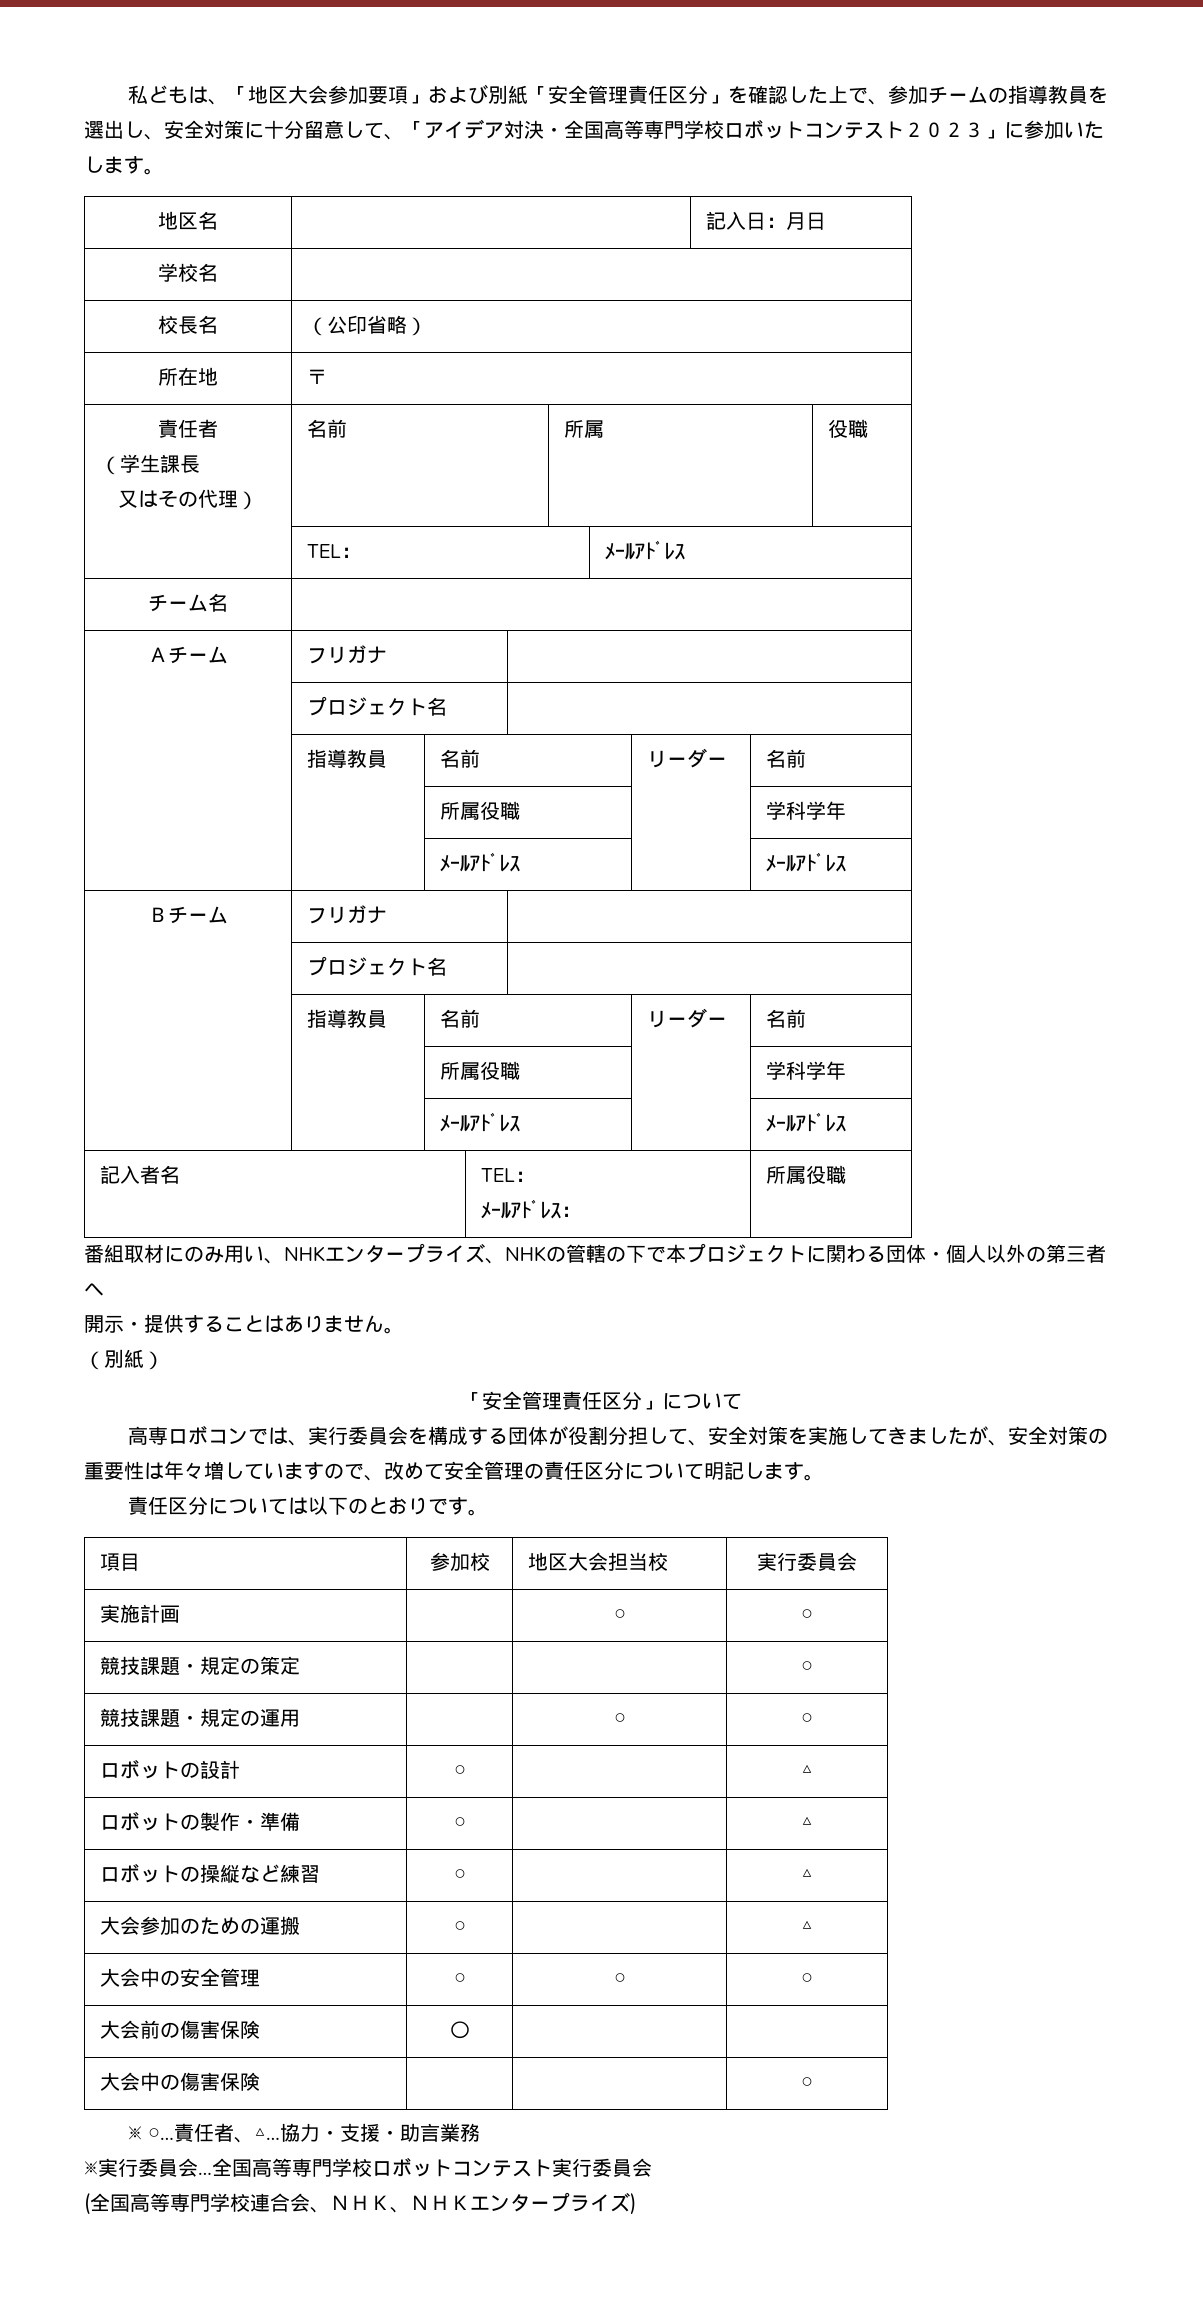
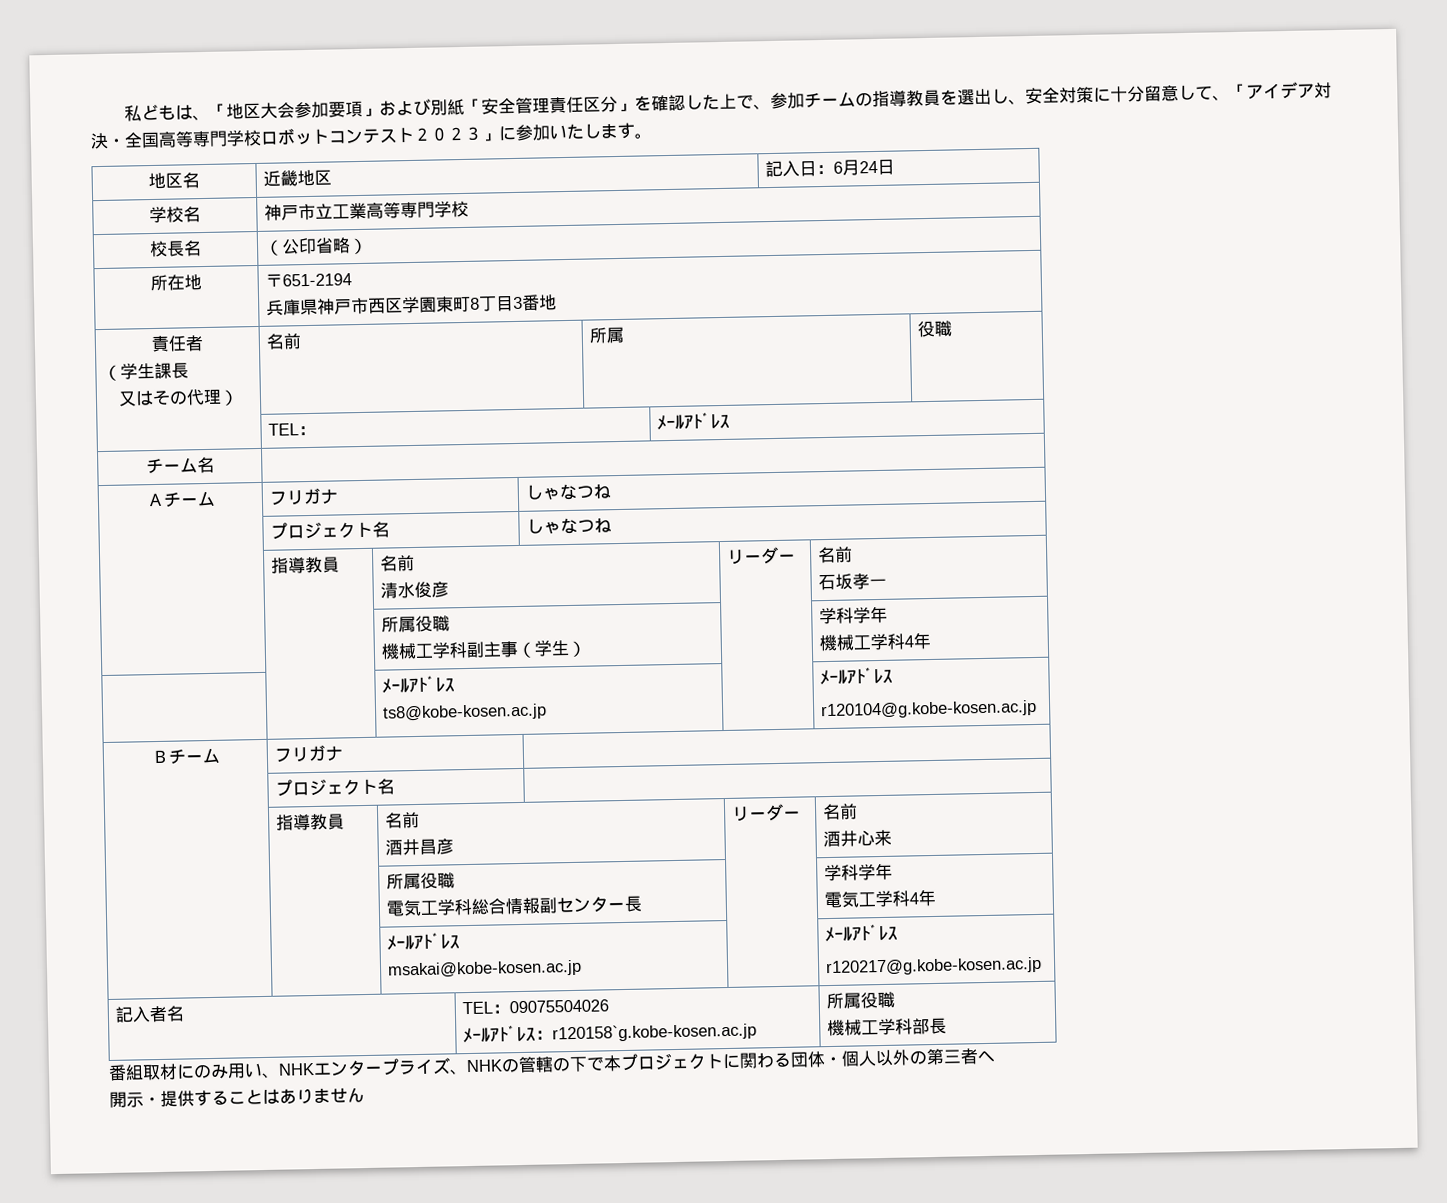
(218, 220) none -> [262,169,332,187] 近畿地区
[785,212,806,230] 月 -> [832,159,878,176] 6月24
(218, 272) none -> [263,200,469,221] 神戸市立工業高等専門学校
(327, 376) none -> [281,273,352,287] [265,294,557,316] 651-2194 // 兵庫県神戸市西区学園東町8丁目3番地
[306,696,447,716] [306,749,387,768] [439,749,480,768] [646,748,727,768] [765,749,806,768] [439,801,520,820] [765,801,846,820] [439,852,520,872] [765,852,846,872] // | プロジェクト名 | // | 指導教員 | 名前 | リーダー | 名前 // | | 所属役職 | | 学科学年 // | | ﾒｰﾙｱﾄﾞﾚｽ | | ﾒｰﾙｱﾄﾞﾚｽ -> [524,483,611,501] [269,521,390,540] [525,517,612,535] [270,556,340,574] [379,554,415,572] [379,581,449,599] [726,546,796,565] [816,546,853,564] [817,573,887,591] [380,615,450,633] [380,640,587,660] [818,605,888,625] [818,631,931,652] [381,675,455,694] [381,703,547,722] [819,667,893,686] [820,699,1037,720] しゃなつね // | プロジェクト名 | しゃなつね // | 指導教員 | 名前 // 清水俊彦 | リーダー | 名前 // 石坂孝一 // | | 所属役職 // 機械工学科副主事（学生） | | 学科学年 // 機械工学科4年 // | | ﾒｰﾙｱﾄﾞﾚｽ // ts8@kobe-kosen.ac.jp | | ﾒｰﾙｱﾄﾞﾚｽ // r120104@g.kobe-kosen.ac.jp
[646,1008,727,1028] [765,1009,806,1028] [439,1061,520,1080] [765,1061,846,1080] [439,1112,520,1132] [765,1112,846,1132] | リーダー | 名前 // | | 所属役職 | | 学科学年 // | | ﾒｰﾙｱﾄﾞﾚｽ | | ﾒｰﾙｱﾄﾞﾚｽ -> [384,838,454,856] [730,803,801,822] [821,803,858,821] [822,829,892,848] [385,872,455,890] [385,895,642,917] [823,862,893,882] [823,888,936,909] [386,932,460,951] [386,959,582,979] [824,924,898,943] [824,956,1042,977] // 酒井昌彦 | リーダー | 名前 // 酒井心来 // | | 所属役職 // 電気工学科総合情報副センター長 | | 学科学年 // 電気工学科4年 // | | ﾒｰﾙｱﾄﾞﾚｽ // msakai@kobe-kosen.ac.jp | | ﾒｰﾙｱﾄﾞﾚｽ // r120217@g.kobe-kosen.ac.jp
(535, 1176) none -> [508,999,609,1014] 09075504026
[765,1165,846,1184] | 所属役職 -> [551,1022,757,1043] [825,991,895,1010] [826,1017,947,1037] r120158`g.kobe-kosen.ac.jp | 所属役職 // 機械工学科部長
[384,1327,404,1334] [84,1349,164,1370] [461,1391,742,1410] [128,1425,1109,1446] [84,1461,824,1481] [128,1496,489,1516] [99,1553,140,1571] [429,1552,490,1572] [527,1552,668,1571] [757,1552,857,1571] [99,1604,180,1623] [613,1609,626,1621] [801,1609,813,1621] [99,1656,300,1675] [801,1661,813,1673] [99,1708,300,1727] [613,1713,626,1725] [801,1713,813,1725] [99,1759,240,1779] [453,1765,466,1777] [801,1764,813,1777] [99,1811,300,1831] [453,1817,466,1829] [801,1816,813,1829] [99,1863,320,1883] [453,1869,466,1881] [801,1868,813,1881] [99,1916,300,1936] [453,1921,466,1933] [801,1920,813,1933] [99,1968,260,1987] [453,1973,466,1985] [613,1973,626,1985] [801,1973,813,1985] [99,2020,260,2039] [449,2021,470,2039] [99,2072,260,2091] [801,2077,813,2089] [128,2123,480,2143] [84,2157,652,2177] [84,2192,636,2215] 。 // （別紙） // 「安全管理責任区分」について // 高専ロボコンでは、実行委員会を構成する団体が役割分担して、安全対策を実施してきましたが、安全対策の重要性は年々増していますので、改めて安全管理の責任区分について明記します。 // 責任区分については以下のとおりです。 // 項目 | 参加校 | 地区大会担当校 | 実行委員会 // 実施計画 | | ○ | ○ // 競技課題・規定の策定 | | | ○ // 競技課題・規定の運用 | | ○ | ○ // ロボットの設計 | ○ | | △ // ロボットの製作・準備 | ○ | | △ // ロボットの操縦など練習 | ○ | | △ // 大会参加のための運搬 | ○ | | △ // 大会中の安全管理 | ○ | ○ | ○ // 大会前の傷害保険 | 〇 | | // 大会中の傷害保険 | | | ○ // ※ ○…責任者、△…協力・支援・助言業務 // ※実行委員会…全国高等専門学校ロボットコンテスト実行委員会 // (全国高等専門学校連合会、ＮＨＫ、ＮＨＫエンタープライズ) -> (365, 1095) none

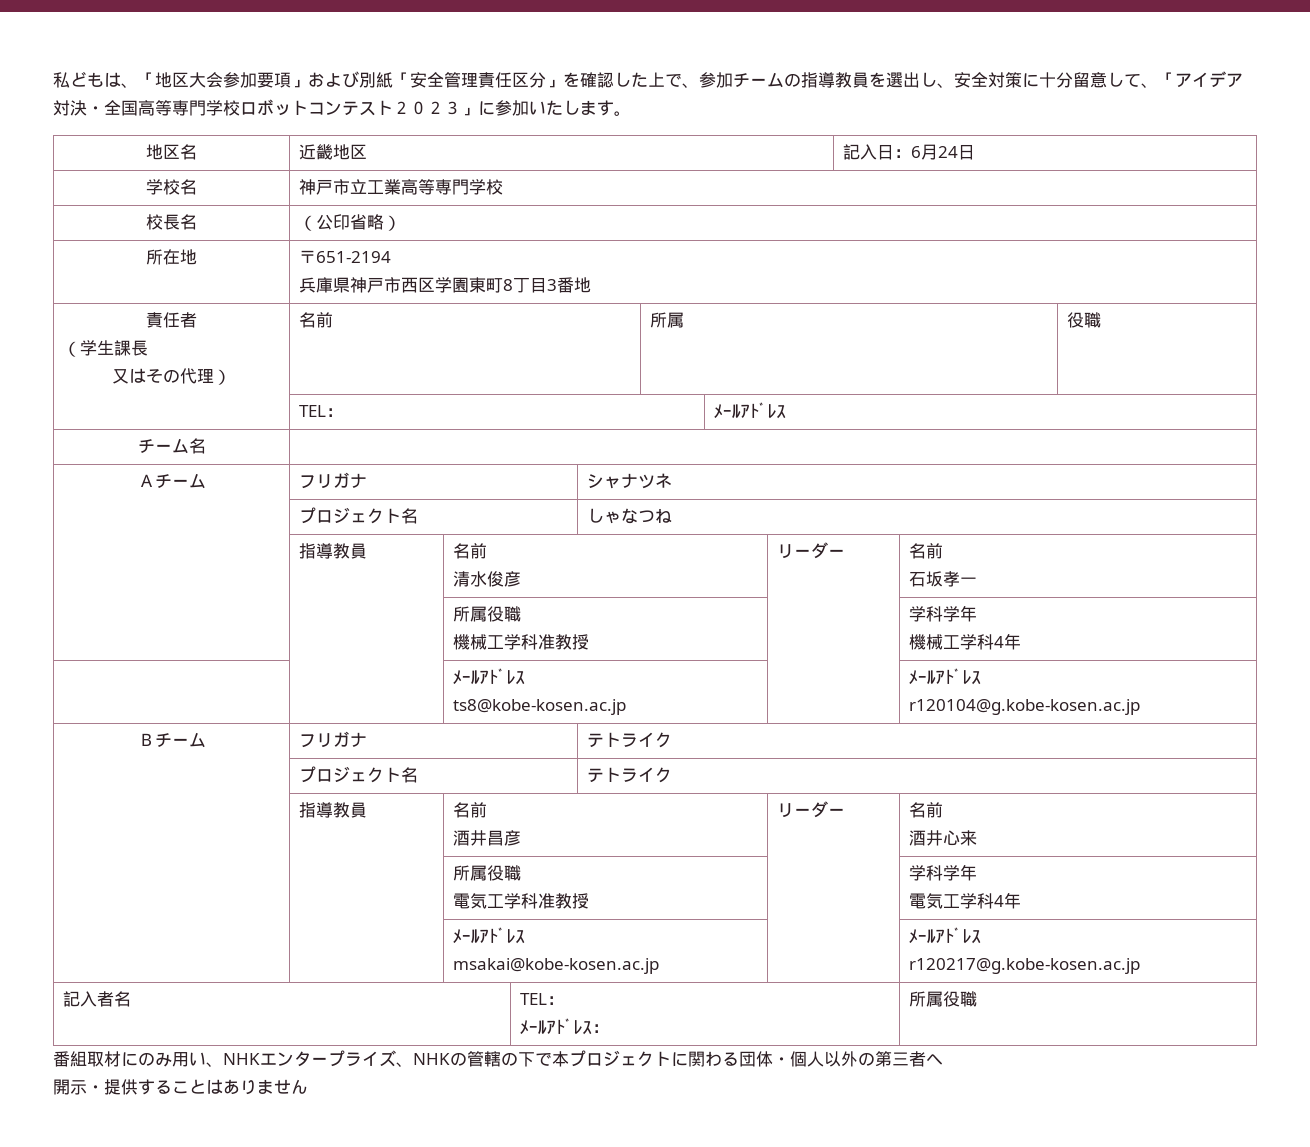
[524,483,611,501] しゃなつね -> [586,473,672,489] シャナツネ
[465,640,587,659] 副主事（学生） -> [537,634,589,650] 准教授
[274,778,395,797] // | プロジェクト名 | -> [586,732,672,748] [298,766,418,783] [586,767,672,783] テトライク // | プロジェクト名 | テトライク
[470,895,642,915] 総合情報副センター長 -> [537,893,589,909] 准教授
[508,999,609,1014] 09075504026 -> (564, 1000) none
[551,1022,757,1043] [825,991,895,1010] [826,1017,947,1037] r120158`g.kobe-kosen.ac.jp | 所属役職 // 機械工学科部長 -> [908,991,977,1007] | 所属役職

